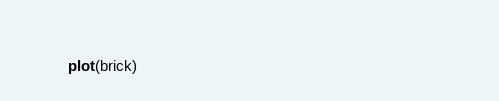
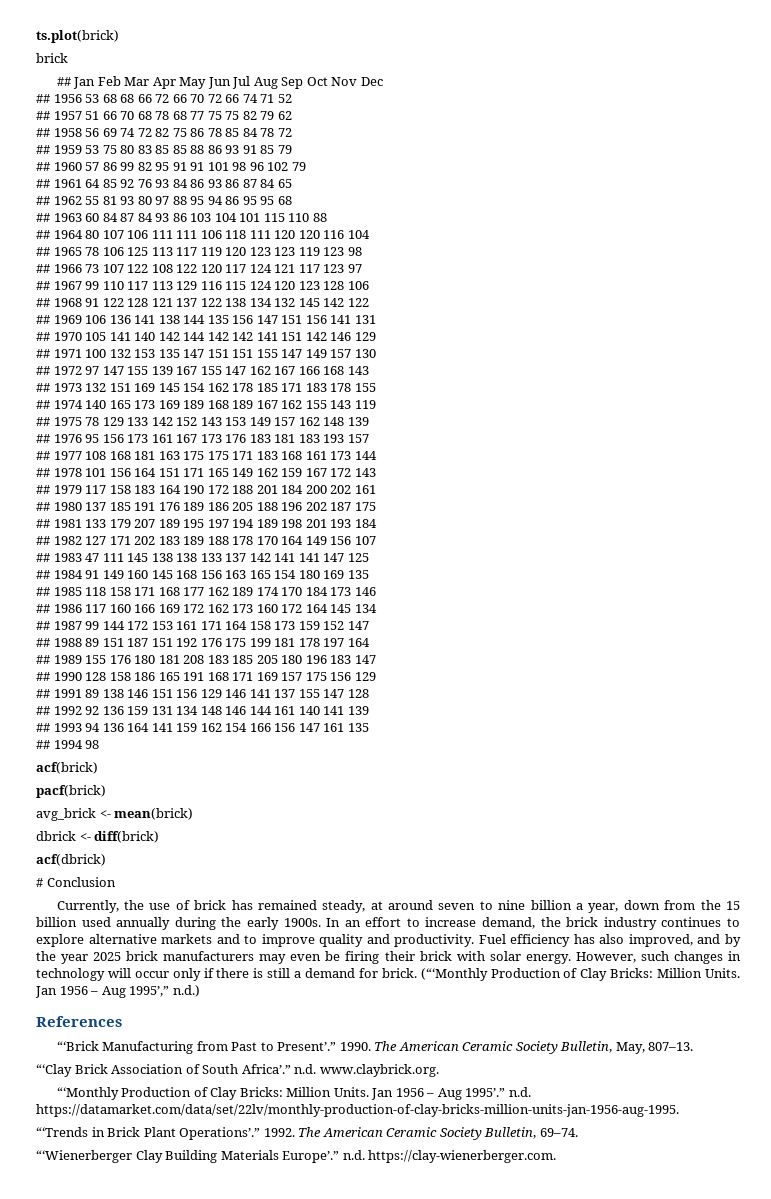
[68,60,137,74] plot(brick) -> [36,30,119,43] [36,53,68,63] [56,76,383,89] [36,94,292,103] [36,111,292,120] [36,128,292,137] [36,145,292,154] [36,162,306,171] [36,179,292,188] [36,196,292,205] [36,213,327,222] [36,230,370,239] [36,247,362,256] [36,264,362,273] [36,281,369,290] [36,298,369,307] [36,315,376,324] [36,332,376,341] [36,349,376,358] [36,366,369,375] [36,383,376,392] [36,400,376,409] [36,417,369,426] [36,434,369,443] [36,451,377,460] [36,468,376,477] [36,485,376,494] [36,502,376,511] [36,519,377,528] [36,536,376,545] [36,553,369,562] [36,570,369,579] [36,587,376,596] [36,604,377,613] [36,621,369,630] [36,638,370,647] [36,655,376,664] [36,672,376,681] [36,689,369,698] [36,706,369,715] [36,723,369,732] [36,740,100,749] [36,762,98,774] [36,785,106,798] [36,808,194,821] [36,831,160,843] [36,854,106,866] [36,877,116,887] [56,900,740,913] [36,917,740,930] [36,934,741,947] [36,951,741,964] [36,968,741,981] [35,985,200,998] [36,1016,122,1027] [56,1041,694,1054] [36,1064,439,1077] [56,1087,531,1100] [36,1104,679,1117] [36,1127,578,1140] [36,1150,557,1163] ts.plot(brick) // brick // ## Jan Feb Mar Apr May Jun Jul Aug Sep Oct Nov Dec // ## 1956 53 68 68 66 72 66 70 72 66 74 71 52 // ## 1957 51 66 70 68 78 68 77 75 75 82 79 62 // ## 1958 56 69 74 72 82 75 86 78 85 84 78 72 // ## 1959 53 75 80 83 85 85 88 86 93 91 85 79 // ## 1960 57 86 99 82 95 91 91 101 98 96 102 79 // ## 1961 64 85 92 76 93 84 86 93 86 87 84 65 // ## 1962 55 81 93 80 97 88 95 94 86 95 95 68 // ## 1963 60 84 87 84 93 86 103 104 101 115 110 88 // ## 1964 80 107 106 111 111 106 118 111 120 120 116 104 // ## 1965 78 106 125 113 117 119 120 123 123 119 123 98 // ## 1966 73 107 122 108 122 120 117 124 121 117 123 97 // ## 1967 99 110 117 113 129 116 115 124 120 123 128 106 // ## 1968 91 122 128 121 137 122 138 134 132 145 142 122 // ## 1969 106 136 141 138 144 135 156 147 151 156 141 131 // ## 1970 105 141 140 142 144 142 142 141 151 142 146 129 // ## 1971 100 132 153 135 147 151 151 155 147 149 157 130 // ## 1972 97 147 155 139 167 155 147 162 167 166 168 143 // ## 1973 132 151 169 145 154 162 178 185 171 183 178 155 // ## 1974 140 165 173 169 189 168 189 167 162 155 143 119 // ## 1975 78 129 133 142 152 143 153 149 157 162 148 139 // ## 1976 95 156 173 161 167 173 176 183 181 183 193 157 // ## 1977 108 168 181 163 175 175 171 183 168 161 173 144 // ## 1978 101 156 164 151 171 165 149 162 159 167 172 143 // ## 1979 117 158 183 164 190 172 188 201 184 200 202 161 // ## 1980 137 185 191 176 189 186 205 188 196 202 187 175 // ## 1981 133 179 207 189 195 197 194 189 198 201 193 184 // ## 1982 127 171 202 183 189 188 178 170 164 149 156 107 // ## 1983 47 111 145 138 138 133 137 142 141 141 147 125 // ## 1984 91 149 160 145 168 156 163 165 154 180 169 135 // ## 1985 118 158 171 168 177 162 189 174 170 184 173 146 // ## 1986 117 160 166 169 172 162 173 160 172 164 145 134 // ## 1987 99 144 172 153 161 171 164 158 173 159 152 147 // ## 1988 89 151 187 151 192 176 175 199 181 178 197 164 // ## 1989 155 176 180 181 208 183 185 205 180 196 183 147 // ## 1990 128 158 186 165 191 168 171 169 157 175 156 129 // ## 1991 89 138 146 151 156 129 146 141 137 155 147 128 // ## 1992 92 136 159 131 134 148 146 144 161 140 141 139 // ## 1993 94 136 164 141 159 162 154 166 156 147 161 135 // ## 1994 98 // acf(brick) // pacf(brick) // avg_brick <- mean(brick) // dbrick <- diff(brick) // acf(dbrick) // # Conclusion // Currently, the use of brick has remained steady, at around seven to nine billion a year, down from the 15 billion used annually during the early 1900s. In an effort to increase demand, the brick industry continues to explore alternative markets and to improve quality and productivity. Fuel efficiency has also improved, and by the year 2025 brick manufacturers may even be firing their brick with solar energy. However, such changes in technology will occur only if there is still a demand for brick. (“‘Monthly Production of Clay Bricks: Million Units. Jan 1956 – Aug 1995’,” n.d.) // References // “‘Brick Manufacturing from Past to Present’.” 1990. The American Ceramic Society Bulletin, May, 807–13. // “‘Clay Brick Association of South Africa’.” n.d. www.claybrick.org. // “‘Monthly Production of Clay Bricks: Million Units. Jan 1956 – Aug 1995’.” n.d. https://datamarket.com/data/set/22lv/monthly-production-of-clay-bricks-million-units-jan-1956-aug-1995. // “‘Trends in Brick Plant Operations’.” 1992. The American Ceramic Society Bulletin, 69–74. // “‘Wienerberger Clay Building Materials Europe’.” n.d. https://clay-wienerberger.com.

